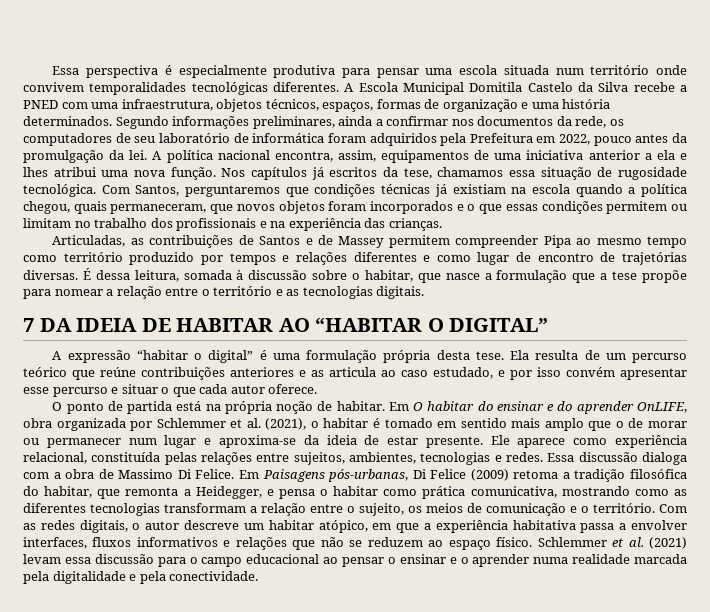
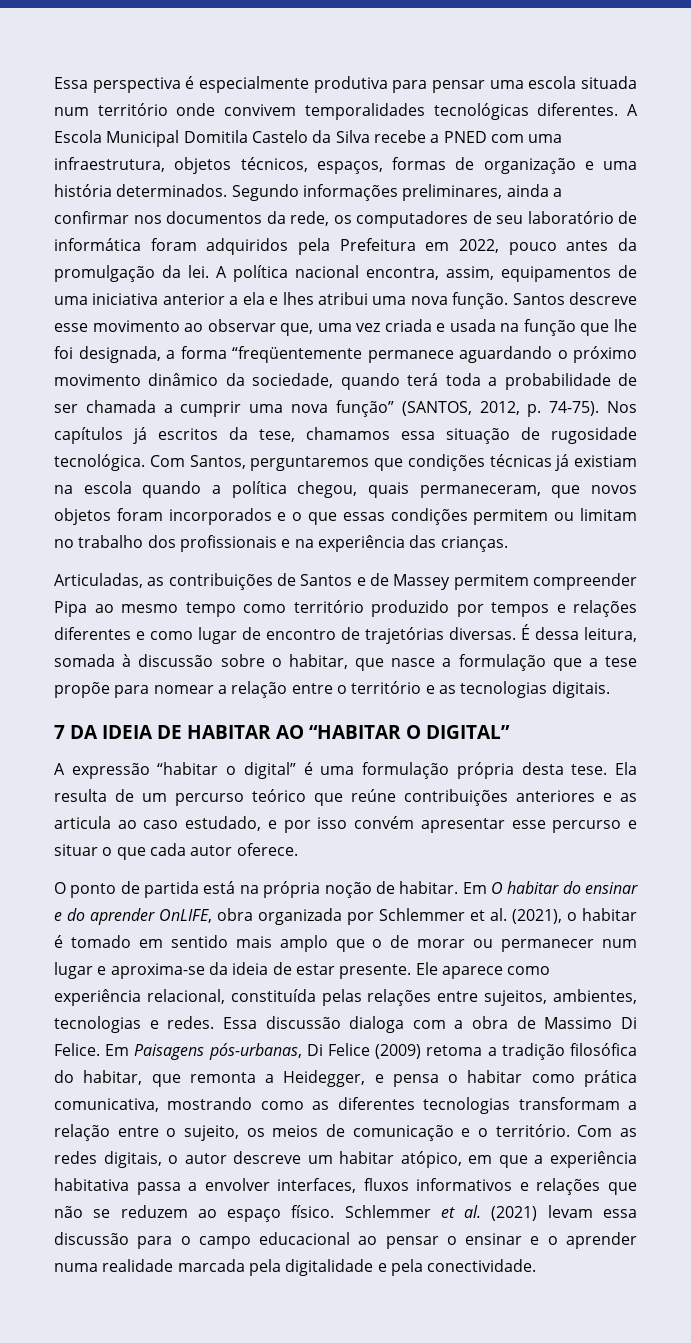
(216, 173) none -> [512,292,637,305] [54,319,638,336] [54,346,637,363] [54,373,638,390] [54,400,600,417] Santos descreve esse movimento ao observar que, uma vez criada e usada na função que lhe foi designada, a forma “freqüentemente permanece aguardando o próximo movimento dinâmico da sociedade, quando terá toda a probabilidade de ser chamada a cumprir uma nova função” (SANTOS, 2012, p. 74-75).

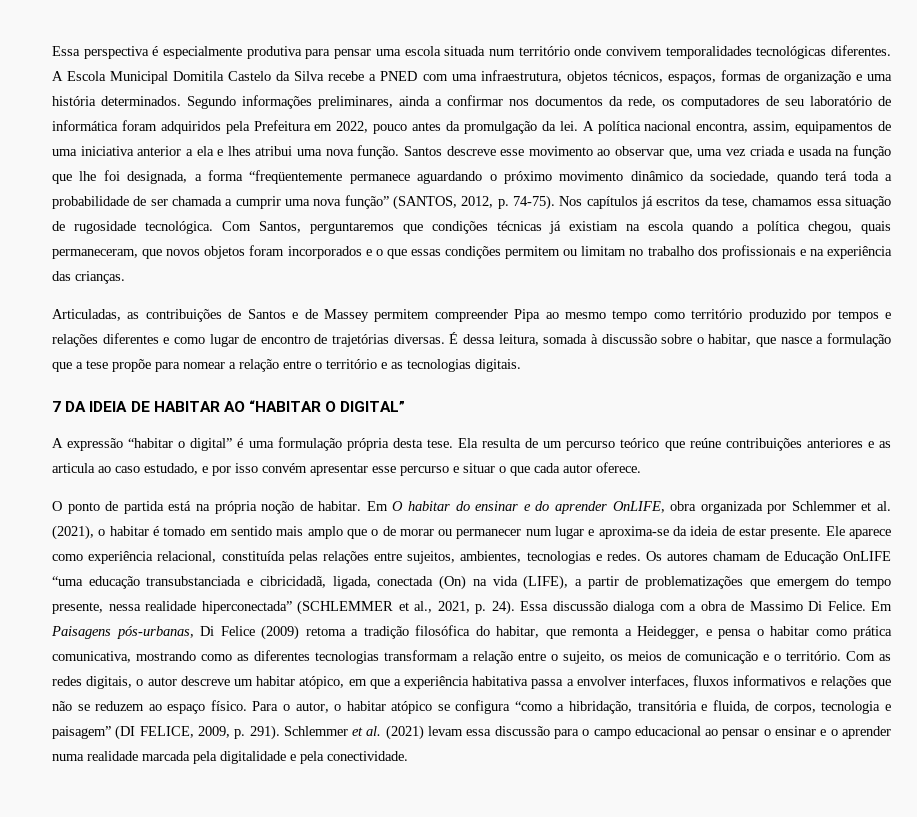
(215, 1022) none -> [646,551,891,564] [52,575,891,590] [52,600,515,615] Os autores chamam de Educação OnLIFE “uma educação transubstanciada e cibricidadã, ligada, conectada (On) na vida (LIFE), a partir de problematizações que emergem do tempo presente, nessa realidade hiperconectada” (SCHLEMMER et al., 2021, p. 24).
(335, 1211) none -> [252,700,892,714] [52,725,280,740] Para o autor, o habitar atópico se configura “como a hibridação, transitória e fluida, de corpos, tecnologia e paisagem” (DI FELICE, 2009, p. 291).

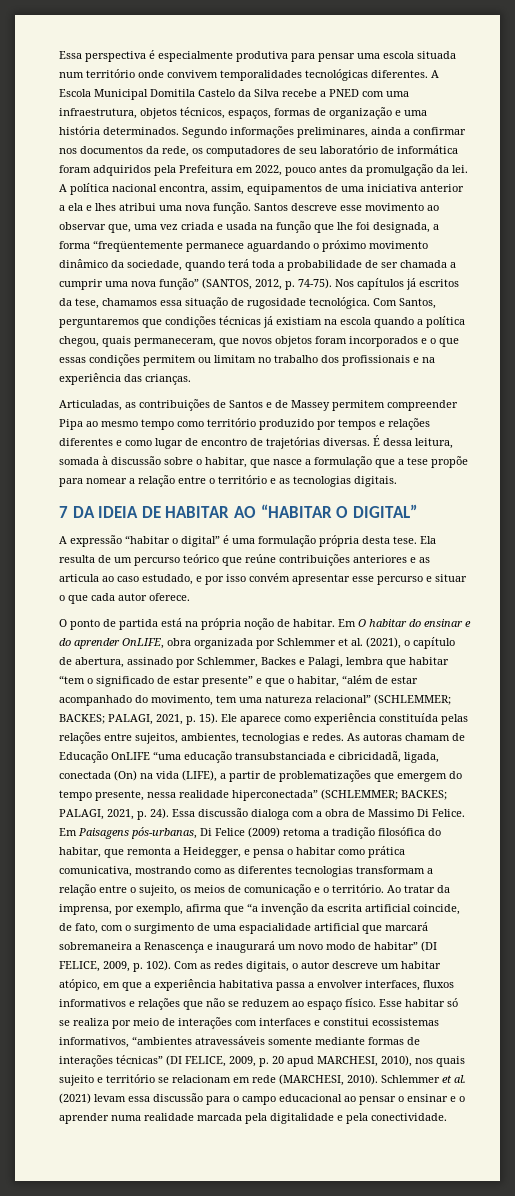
[109,526,822,539] habitar é tomado em sentido mais amplo que o de morar ou permanecer num lugar e aproxima-se da ideia de estar presente. -> [413,637,455,649] [59,657,449,668] [59,675,418,687] [59,694,451,706] [59,713,218,725] capítulo de abertura, assinado por Schlemmer, Backes e Palagi, lembra que habitar “tem o significado de estar presente” e que o habitar, “além de estar acompanhado do movimento, tem uma natureza relacional” (SCHLEMMER; BACKES; PALAGI, 2021, p. 15).
[157,551,217,563] relacional, -> (376, 719) none
[646,551,709,561] Os autores -> [347,733,402,741] As autoras
[297,600,432,615] (SCHLEMMER et al., -> [321,789,447,800] [59,809,104,820] (SCHLEMMER; BACKES; PALAGI,
(841, 656) none -> [387,885,450,893] [59,903,460,915] [59,922,428,934] [59,941,437,953] [59,960,171,972] Ao tratar da imprensa, por exemplo, afirma que “a invenção da escrita artificial coincide, de fato, com o surgimento de uma espacialidade artificial que marcará sobremaneira a Renascença e inaugurará um novo modo de habitar” (DI FELICE, 2009, p. 102).
[252,700,892,714] [52,725,280,740] Para o autor, o habitar atópico se configura “como a hibridação, transitória e fluida, de corpos, tecnologia e paisagem” (DI FELICE, 2009, p. 291). -> [379,998,458,1007] [59,1017,439,1029] [59,1036,420,1048] [59,1055,465,1067] [59,1074,378,1086] Esse habitar só se realiza por meio de interações com interfaces e constitui ecossistemas informativos, “ambientes atravessáveis somente mediante formas de interações técnicas” (DI FELICE, 2009, p. 20 apud MARCHESI, 2010), nos quais sujeito e território se relacionam em rede (MARCHESI, 2010).

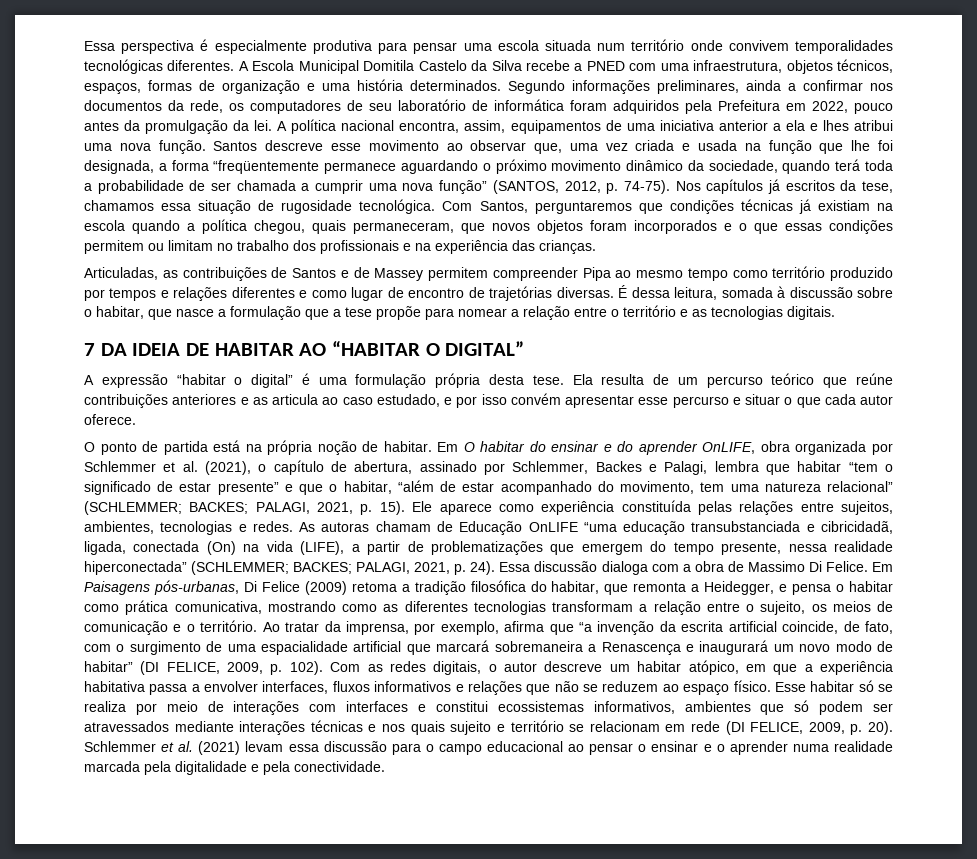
[132,1036,420,1045] [59,1055,412,1067] “ambientes atravessáveis somente mediante formas de interações técnicas” (DI FELICE, 2009, p. 20 apud MARCHESI, 2010), -> [684,700,894,715] [84,720,377,735] ambientes que só podem ser atravessados mediante interações técnicas e
[279,1074,378,1086] (MARCHESI, 2010). -> [725,721,893,735] (DI FELICE, 2009, p. 20).

